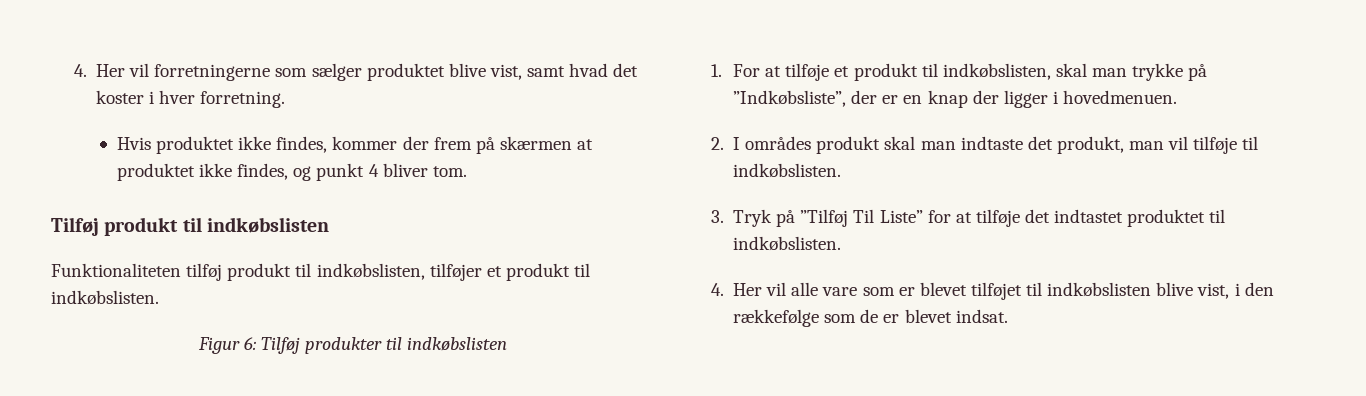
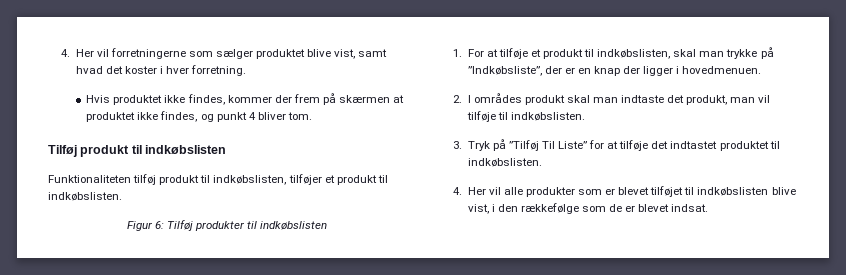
[822,287,858,296] vare -> [525,187,575,197] produkter

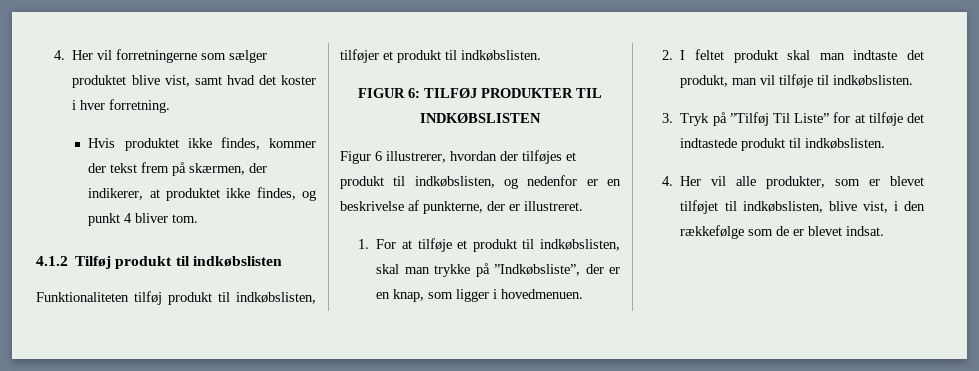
(292, 99) none -> [110,163,138,173] tekst
[339,95,391,103] skærmen -> [189,163,268,175] [88,188,144,200] skærmen, der indikerer,
(312, 116) none -> [36,256,68,266] 4.1.2
[126,220,328,231] Figur 6: Tilføj produkter til indkøbslisten -> [358,88,602,98] [420,113,541,123] [340,150,576,164] [340,175,621,189] [340,200,583,214] FIGUR 6: TILFØJ PRODUKTER TIL INDKØBSLISTEN // Figur 6 illustrerer, hvordan der tilføjes et produkt til indkøbslisten, og nedenfor er en beskrivelse af punkterne, der er illustreret.
[593,66,641,76] knap der -> [393,289,454,302] knap, som
[473,93,522,103] områdes -> [695,49,725,60] feltet
[670,141,769,151] indtastet produktet -> [680,138,786,151] indtastede produkt
[525,187,575,197] produkter -> [766,176,826,189] produkter,
[697,187,769,196] indkøbslisten -> [742,201,823,213] indkøbslisten,

